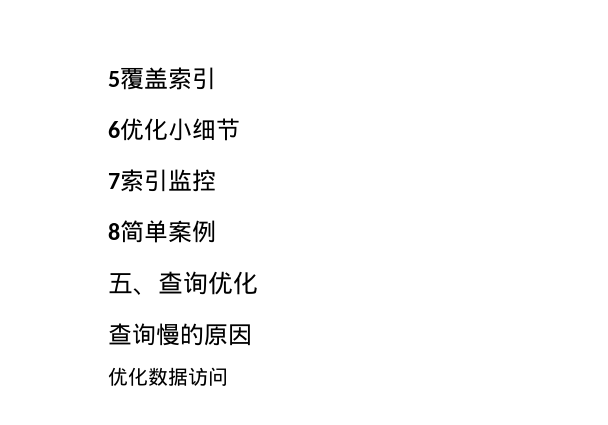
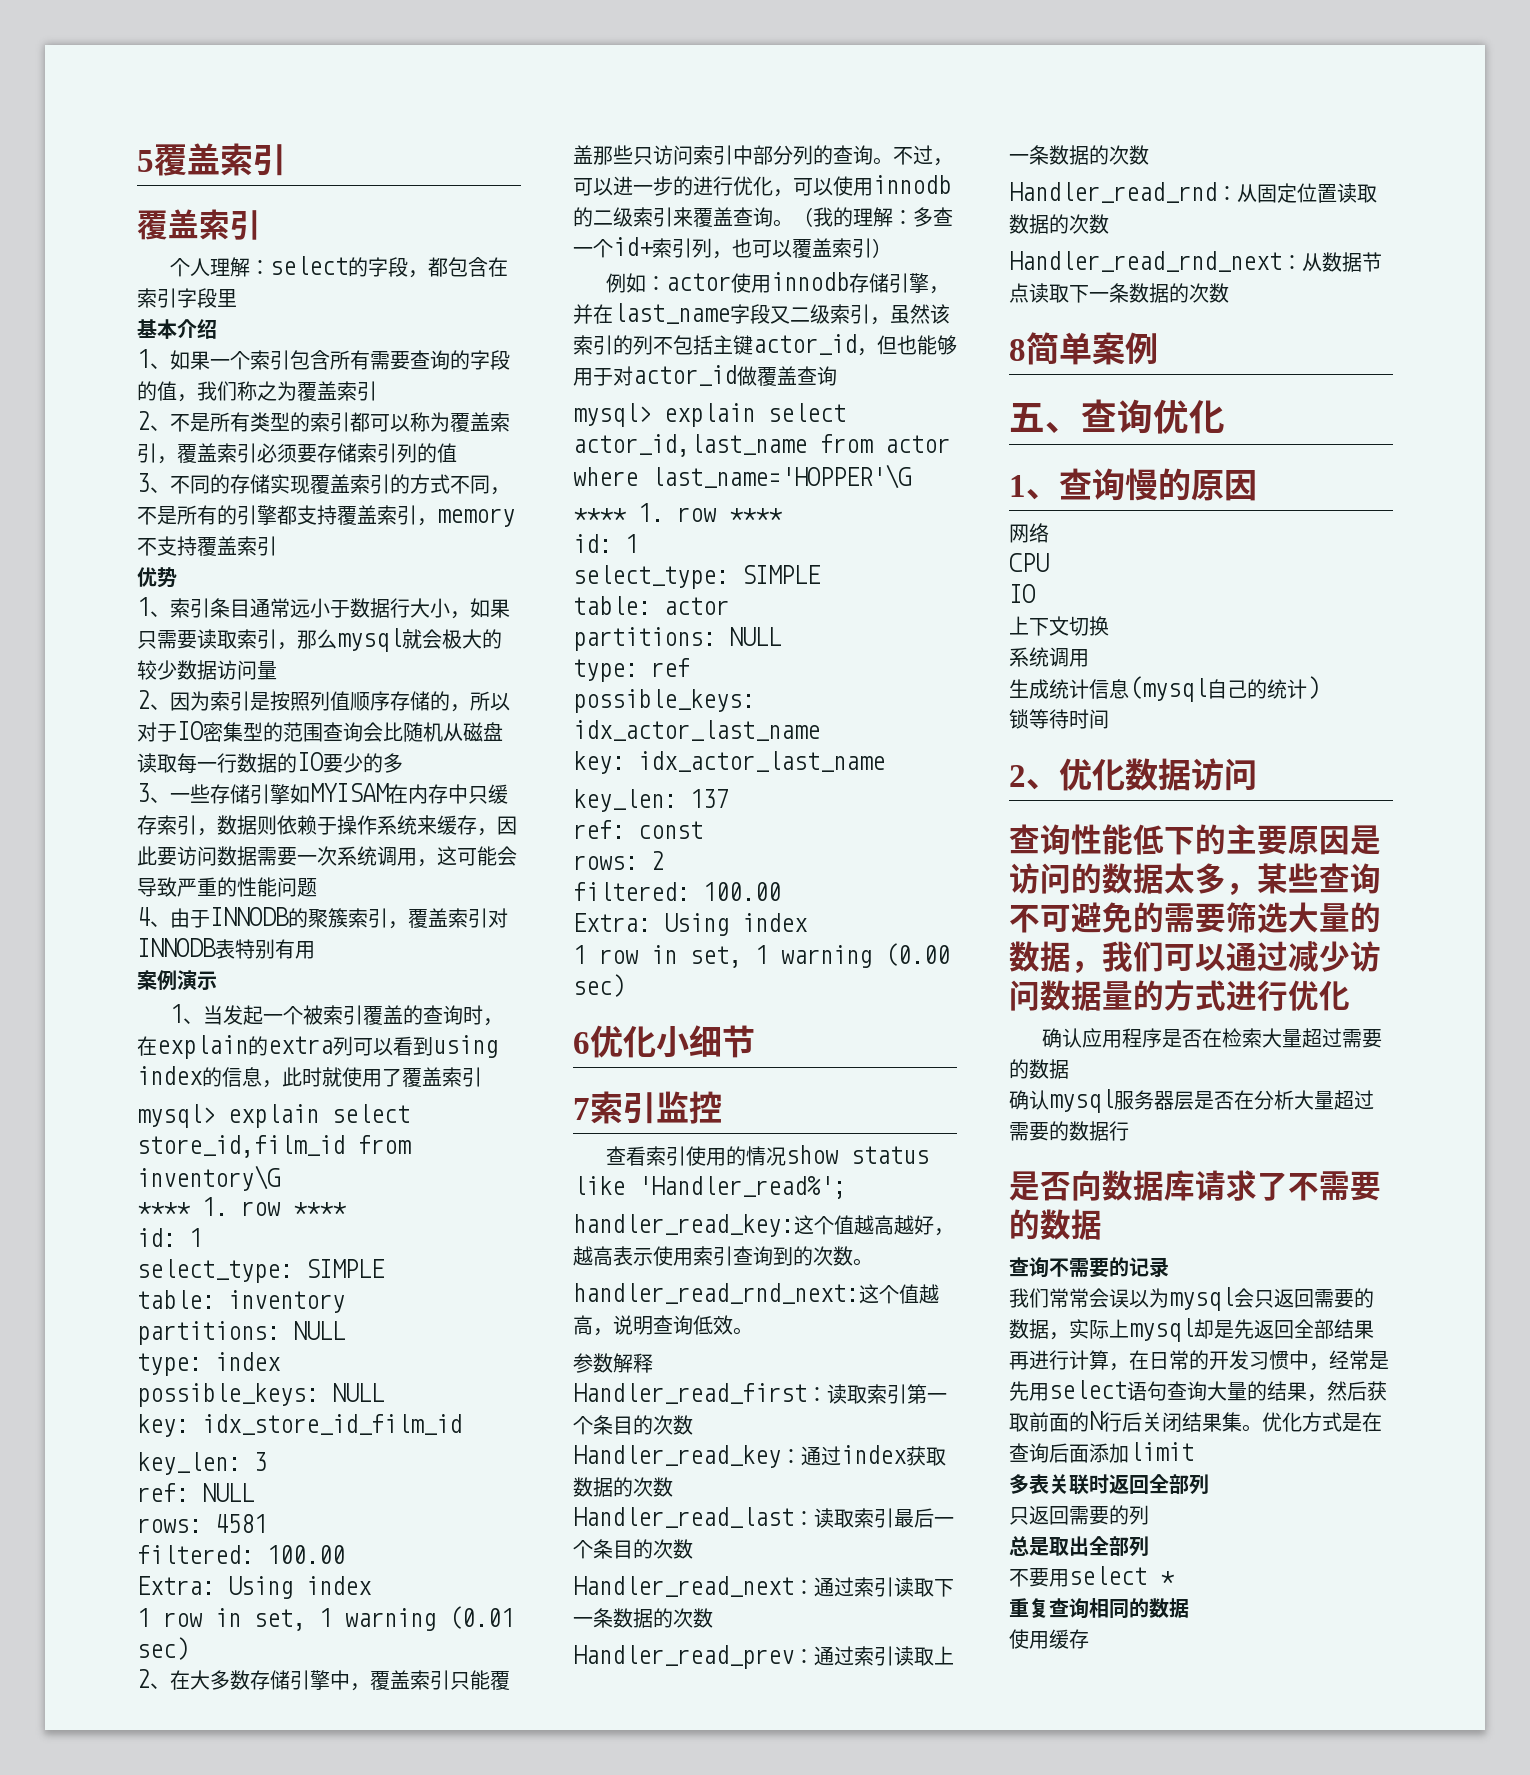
(216, 78) none -> [137,209,261,240] [170,256,509,278] [137,288,237,308] [137,319,217,339] [137,349,510,370] [137,381,377,402] [137,411,510,432] [137,443,457,464] [137,473,510,495] [137,505,515,527] [137,536,277,556] [137,567,177,588] [137,597,510,619] [137,628,502,652] [137,660,277,680] [137,690,510,712] [137,721,503,742] [137,752,403,774] [137,783,508,804] [137,815,517,836] [137,846,517,867] [137,877,317,897] [137,907,508,929] [137,938,315,959] [137,970,217,990] [170,1004,504,1026] [137,1035,498,1059] [137,1066,482,1088] [137,1104,410,1128] [137,1135,411,1158] [137,1165,280,1191] [137,1197,347,1216] [137,1228,202,1247] [137,1259,384,1283] [137,1290,345,1313] [137,1321,345,1345] [137,1352,280,1376] [137,1383,384,1407] [137,1414,462,1437] [137,1452,267,1475] [137,1483,254,1502] [137,1514,267,1533] [137,1545,345,1564] [137,1576,371,1599] [137,1606,514,1631] [137,1637,189,1660] [137,1669,510,1691] [573,145,953,166] [573,175,951,197] [573,207,953,227] [573,237,892,259] [606,272,950,294] [573,303,950,325] [573,334,957,356] [573,365,837,386] [573,403,846,427] [573,434,950,457] [573,464,911,489] [573,503,783,522] [573,534,638,553] [573,565,820,589] [573,596,729,615] [573,627,781,651] [573,658,690,682] [573,689,755,713] [573,720,820,741] [573,751,885,774] [573,789,729,812] [573,820,703,839] [573,851,664,870] [573,882,781,901] [573,913,807,936] [573,943,950,968] [573,974,625,997] // 覆盖索引 // 个人理解：select的字段，都包含在索引字段里 // 基本介绍 // 1、如果一个索引包含所有需要查询的字段的值，我们称之为覆盖索引 // 2、不是所有类型的索引都可以称为覆盖索引，覆盖索引必须要存储索引列的值 // 3、不同的存储实现覆盖索引的方式不同，不是所有的引擎都支持覆盖索引，memory不支持覆盖索引 // 优势 // 1、索引条目通常远小于数据行大小，如果只需要读取索引，那么mysql就会极大的较少数据访问量 // 2、因为索引是按照列值顺序存储的，所以对于IO密集型的范围查询会比随机从磁盘读取每一行数据的IO要少的多 // 3、一些存储引擎如MYISAM在内存中只缓存索引，数据则依赖于操作系统来缓存，因此要访问数据需要一次系统调用，这可能会导致严重的性能问题 // 4、由于INNODB的聚簇索引，覆盖索引对INNODB表特别有用 // 案例演示 // 1、当发起一个被索引覆盖的查询时，在explain的extra列可以看到using index的信息，此时就使用了覆盖索引 // mysql> explain select store_id,film_id from inventory\G // **** 1. row **** // id: 1 // select_type: SIMPLE // table: inventory // partitions: NULL // type: index // possible_keys: NULL // key: idx_store_id_film_id // key_len: 3 // ref: NULL // rows: 4581 // filtered: 100.00 // Extra: Using index // 1 row in set, 1 warning (0.01 sec) // 2、在大多数存储引擎中，覆盖索引只能覆盖那些只访问索引中部分列的查询。不过，可以进一步的进行优化，可以使用innodb的二级索引来覆盖查询。（我的理解：多查一个id+索引列，也可以覆盖索引） // 例如：actor使用innodb存储引擎，并在last_name字段又二级索引，虽然该索引的列不包括主键actor_id，但也能够用于对actor_id做覆盖查询 // mysql> explain select actor_id,last_name from actor where last_name='HOPPER'\G // **** 1. row **** // id: 1 // select_type: SIMPLE // table: actor // partitions: NULL // type: ref // possible_keys: idx_actor_last_name // key: idx_actor_last_name // key_len: 137 // ref: const // rows: 2 // filtered: 100.00 // Extra: Using index // 1 row in set, 1 warning (0.00 sec)
(216, 180) none -> [606,1145,930,1166] [573,1176,846,1199] [573,1214,954,1237] [573,1246,873,1266] [573,1283,939,1304] [573,1315,753,1336] [573,1353,653,1373] [573,1383,947,1404] [573,1415,693,1435] [573,1445,946,1468] [573,1477,673,1497] [573,1507,954,1528] [573,1539,693,1559] [573,1576,954,1597] [573,1608,713,1628] [573,1645,954,1669] [1009,145,1149,165] [1009,182,1377,203] [1009,214,1109,234] [1009,251,1382,272] [1009,283,1229,303] // 查看索引使用的情况show status like 'Handler_read%'; // handler_read_key:这个值越高越好，越高表示使用索引查询到的次数。 // handler_read_rnd_next:这个值越高，说明查询低效。 // 参数解释 // Handler_read_first：读取索引第一个条目的次数 // Handler_read_key：通过index获取数据的次数 // Handler_read_last：读取索引最后一个条目的次数 // Handler_read_next：通过索引读取下一条数据的次数 // Handler_read_prev：通过索引读取上一条数据的次数 // Handler_read_rnd：从固定位置读取数据的次数 // Handler_read_rnd_next：从数据节点读取下一条数据的次数
(258, 283) none -> [1009,475,1059,500] 1、
[108,367,228,386] 优化数据访问 -> [1009,523,1049,543] [1009,553,1049,572] [1009,584,1035,603] [1009,616,1109,636] [1009,647,1089,667] [1009,676,1320,702] [1009,709,1109,729] [1009,758,1257,791] [1009,824,1381,855] [1009,863,1381,896] [1009,902,1381,933] [1009,941,1381,974] [1009,980,1350,1011] [1042,1028,1383,1048] [1009,1059,1069,1079] [1009,1089,1374,1113] [1009,1121,1129,1141] [1009,1170,1381,1201] [1009,1209,1102,1240] [1009,1257,1169,1278] [1009,1287,1374,1311] [1009,1318,1374,1342] [1009,1350,1389,1371] [1009,1380,1387,1402] [1009,1411,1382,1433] [1009,1442,1194,1463] [1009,1474,1209,1495] [1009,1505,1149,1525] [1009,1536,1149,1557] [1009,1566,1175,1587] [1009,1598,1189,1619] [1009,1629,1089,1649] 网络 // CPU // IO // 上下文切换 // 系统调用 // 生成统计信息(mysql自己的统计) // 锁等待时间 // 2、优化数据访问 // 查询性能低下的主要原因是访问的数据太多，某些查询不可避免的需要筛选大量的数据，我们可以通过减少访问数据量的方式进行优化 // 确认应用程序是否在检索大量超过需要的数据 // 确认mysql服务器层是否在分析大量超过需要的数据行 // 是否向数据库请求了不需要的数据 // 查询不需要的记录 // 我们常常会误以为mysql会只返回需要的数据，实际上mysql却是先返回全部结果再进行计算，在日常的开发习惯中，经常是先用select语句查询大量的结果，然后获取前面的N行后关闭结果集。优化方式是在查询后面添加limit // 多表关联时返回全部列 // 只返回需要的列 // 总是取出全部列 // 不要用select * // 重复查询相同的数据 // 使用缓存

